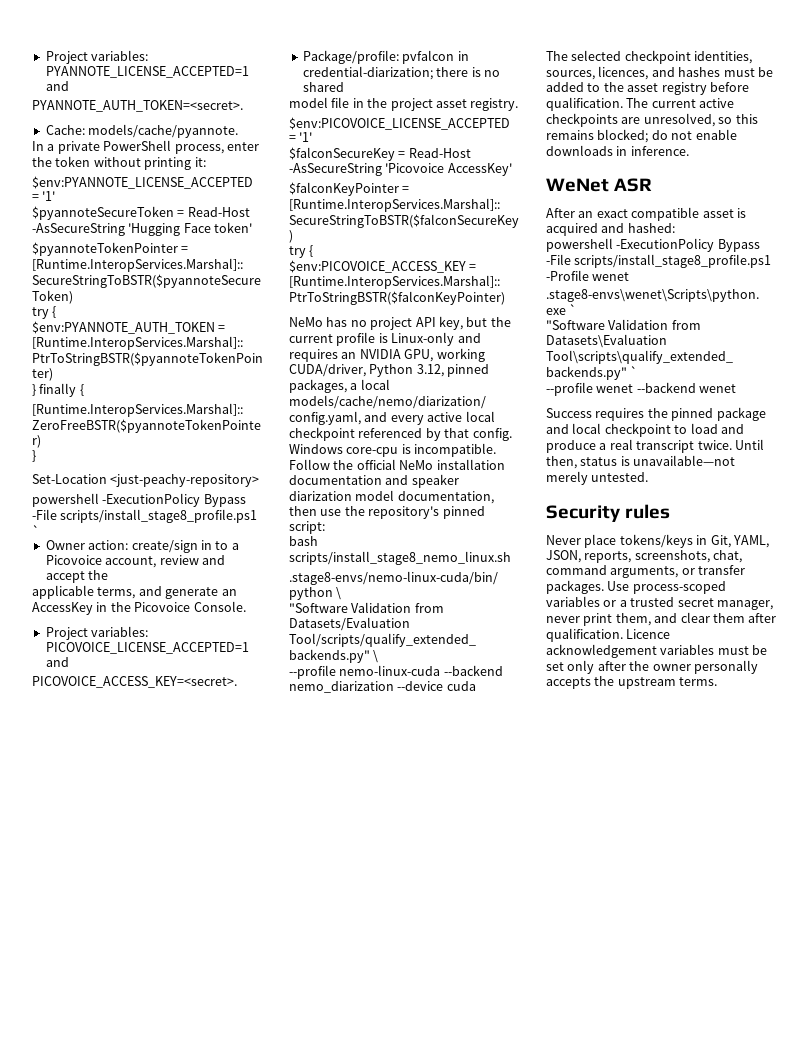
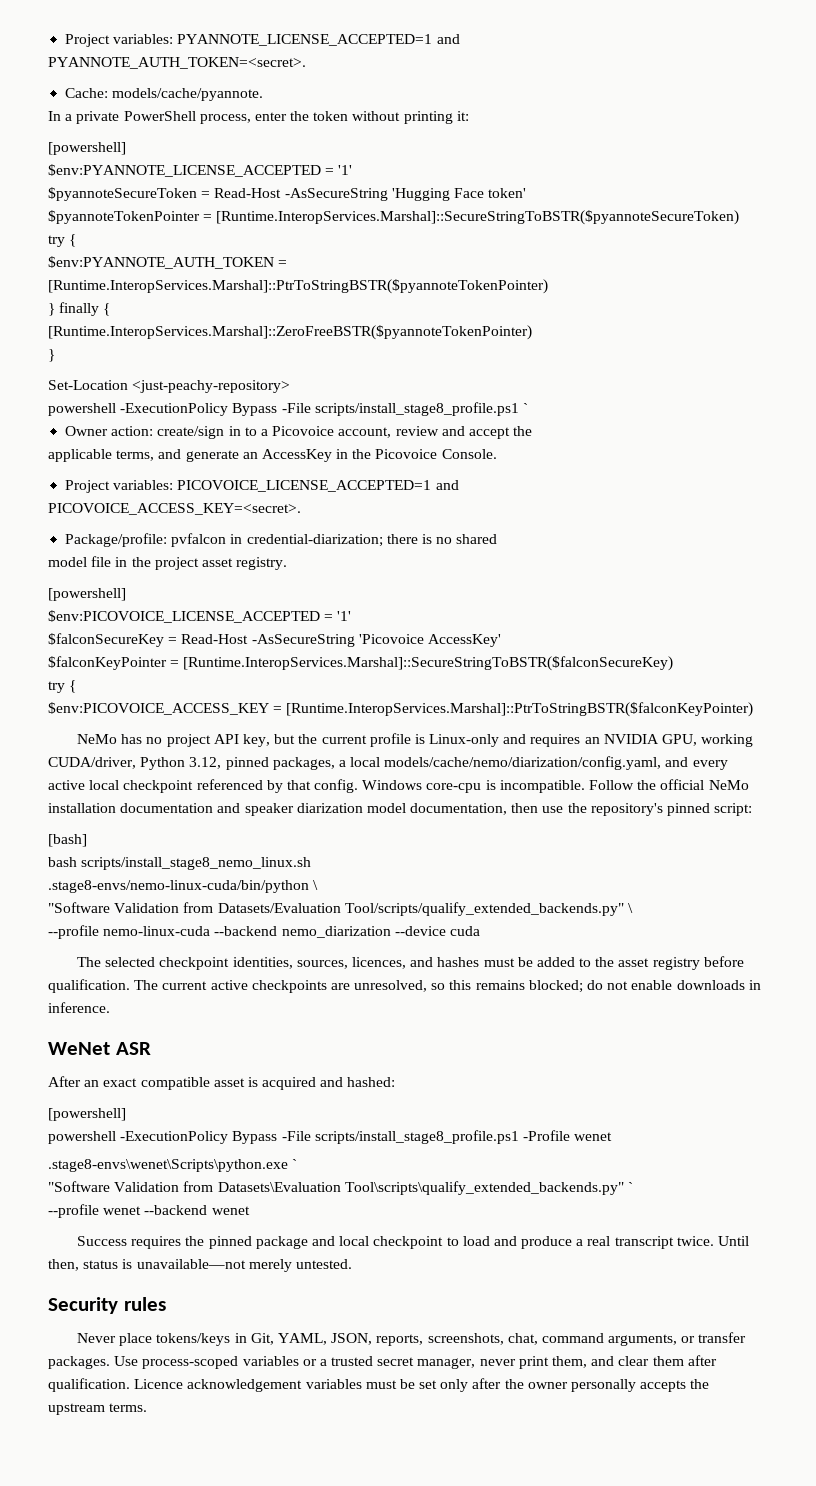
(206, 162) none -> [48,142,126,155] // [powershell]
(519, 104) none -> [48,588,126,601] // [powershell]
(325, 527) none -> [48,834,87,847] // [bash]
(675, 228) none -> [48,1108,126,1121] // [powershell]

